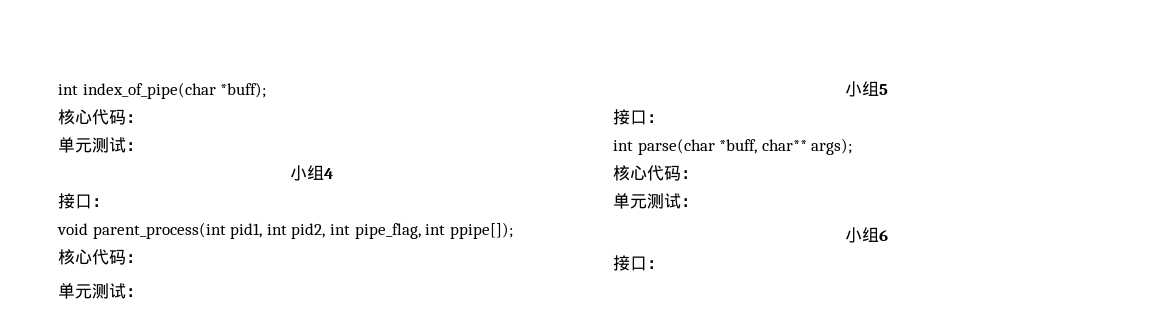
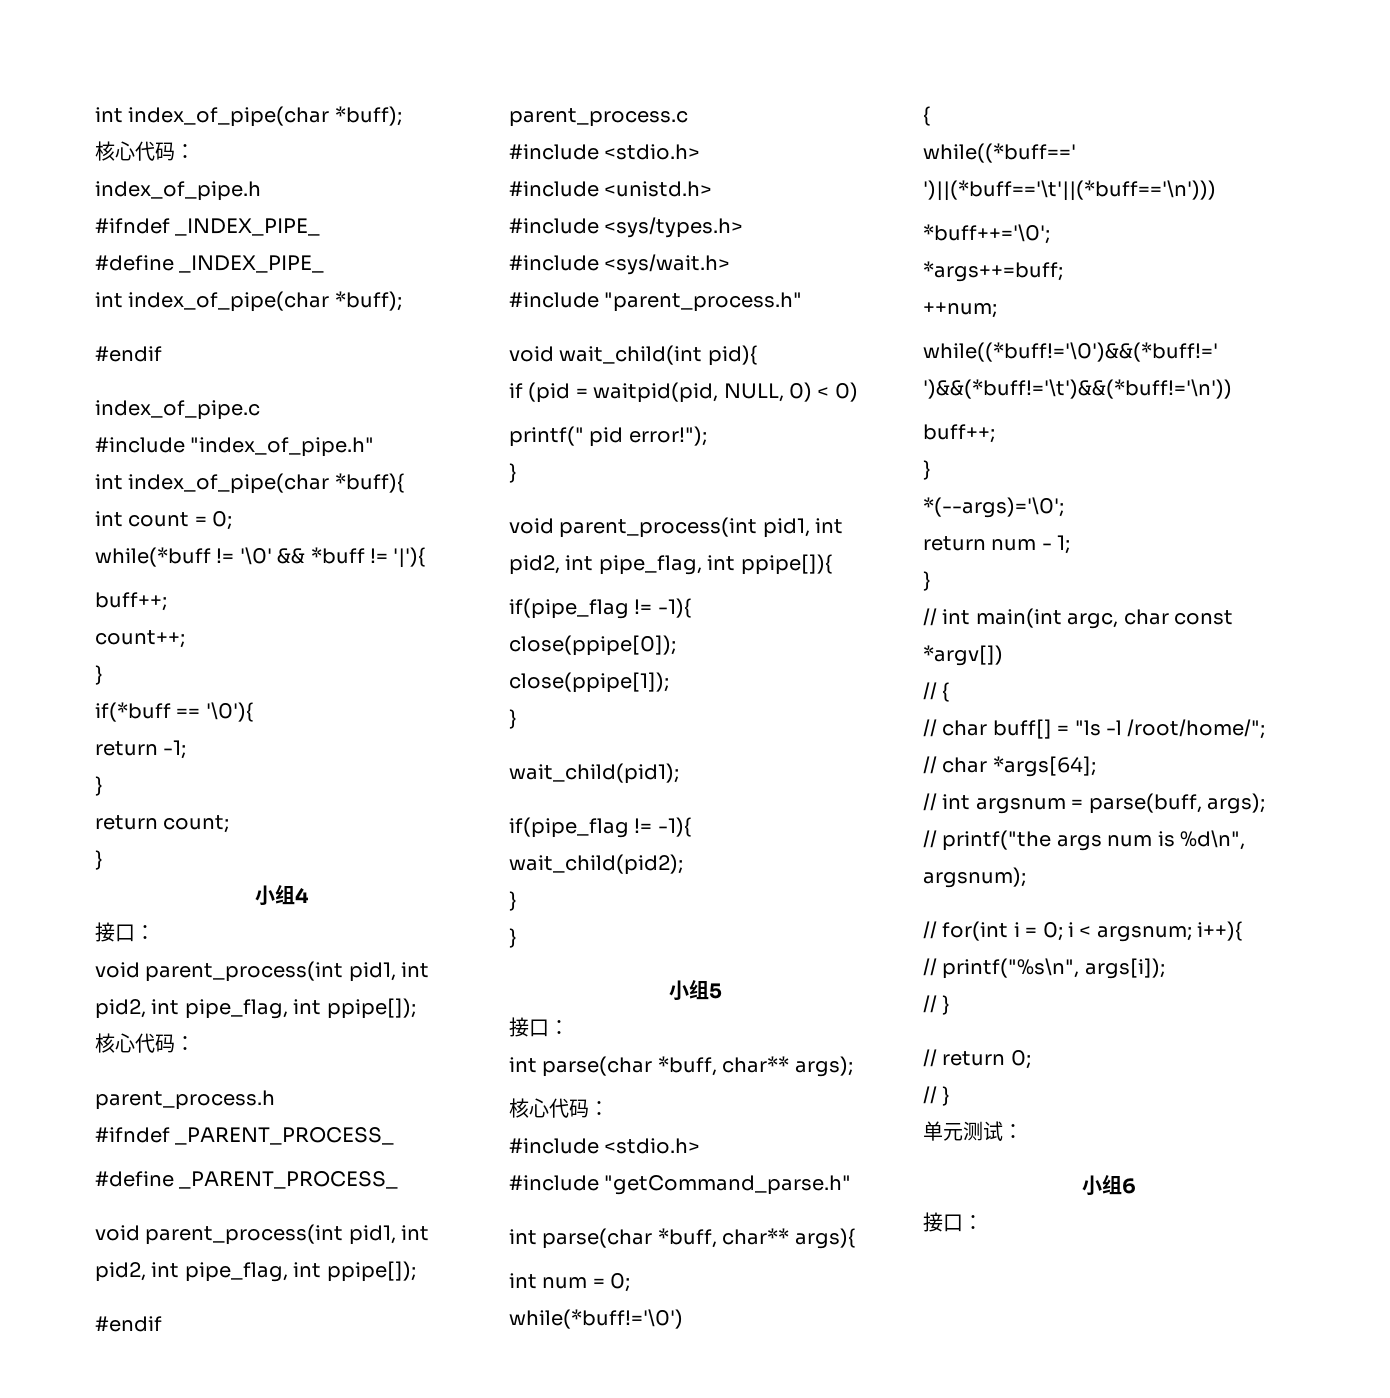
[58,137,143,153] 单元测试： -> [95,181,261,201] [95,218,321,236] [95,255,325,273] [95,291,402,312] [95,346,162,362] [95,400,260,420] [95,437,375,457] [95,473,405,494] [95,511,233,530] [95,547,427,568] [95,592,167,611] [95,630,185,648] [95,665,103,685] [95,702,254,722] [95,740,187,759] [95,776,103,796] [95,815,230,833] [95,850,103,870] index_of_pipe.h // #ifndef _INDEX_PIPE_ // #define _INDEX_PIPE_ // int index_of_pipe(char *buff); // #endif // index_of_pipe.c // #include "index_of_pipe.h" // int index_of_pipe(char *buff){ // int count = 0; // while(*buff != '\0' && *buff != '|'){ // buff++; // count++; // } // if(*buff == '\0'){ // return -1; // } // return count; // }
[58,283,143,299] 单元测试： -> [95,1090,275,1110] [95,1127,395,1145] [95,1171,399,1189] [95,1224,430,1245] [95,1261,416,1282] [95,1316,162,1332] [509,108,688,127] [509,144,701,160] [509,181,713,197] [509,217,744,238] [509,254,731,275] [509,292,803,312] [509,345,758,366] [509,382,858,403] [509,426,707,447] [509,463,517,483] [509,517,844,538] [509,554,833,575] [509,598,692,619] [509,635,676,656] [509,672,669,693] [509,709,517,729] [509,763,679,784] [509,817,692,838] [509,854,683,875] [509,891,517,911] [509,928,517,948] parent_process.h // #ifndef _PARENT_PROCESS_ // #define _PARENT_PROCESS_ // void parent_process(int pid1, int pid2, int pipe_flag, int ppipe[]); // #endif // parent_process.c // #include <stdio.h> // #include <unistd.h> // #include <sys/types.h> // #include <sys/wait.h> // #include "parent_process.h" // void wait_child(int pid){ // if (pid = waitpid(pid, NULL, 0) < 0) // printf(" pid error!"); // } // void parent_process(int pid1, int pid2, int pipe_flag, int ppipe[]){ // if(pipe_flag != -1){ // close(ppipe[0]); // close(ppipe[1]); // } // wait_child(pid1); // if(pipe_flag != -1){ // wait_child(pid2); // } // }
(698, 174) none -> [509,1138,701,1154] [509,1175,852,1195] [509,1228,856,1249] [509,1273,631,1292] [509,1309,683,1329] [923,106,931,126] [923,143,1076,163] [923,180,1216,201] [923,224,1050,244] [923,261,1063,282] [923,302,997,318] [923,342,1218,362] [923,379,1232,399] [923,424,995,443] [923,460,931,480] [923,497,1064,518] [923,535,1071,554] [923,571,931,591] [923,608,1233,629] [923,645,1003,666] [923,682,951,702] [923,719,1266,739] [923,756,1096,777] [923,793,1265,814] [923,830,1245,851] [923,867,1026,888] [923,921,1244,942] [923,958,1165,979] [923,995,951,1015] [923,1049,1031,1069] [923,1086,951,1106] // #include <stdio.h> // #include "getCommand_parse.h" // int parse(char *buff, char** args){ // int num = 0; // while(*buff!='\0') // { // while((*buff==' ')||(*buff=='\t'||(*buff=='\n'))) // *buff++='\0'; // *args++=buff; // ++num; // while((*buff!='\0')&&(*buff!=' ')&&(*buff!='\t')&&(*buff!='\n')) // buff++; // } // *(--args)='\0'; // return num - 1; // } // // int main(int argc, char const *argv[]) // // { // // char buff[] = "ls -l /root/home/"; // // char *args[64]; // // int argsnum = parse(buff, args); // // printf("the args num is %d\n", argsnum); // // for(int i = 0; i < argsnum; i++){ // // printf("%s\n", args[i]); // // } // // return 0; // // }

